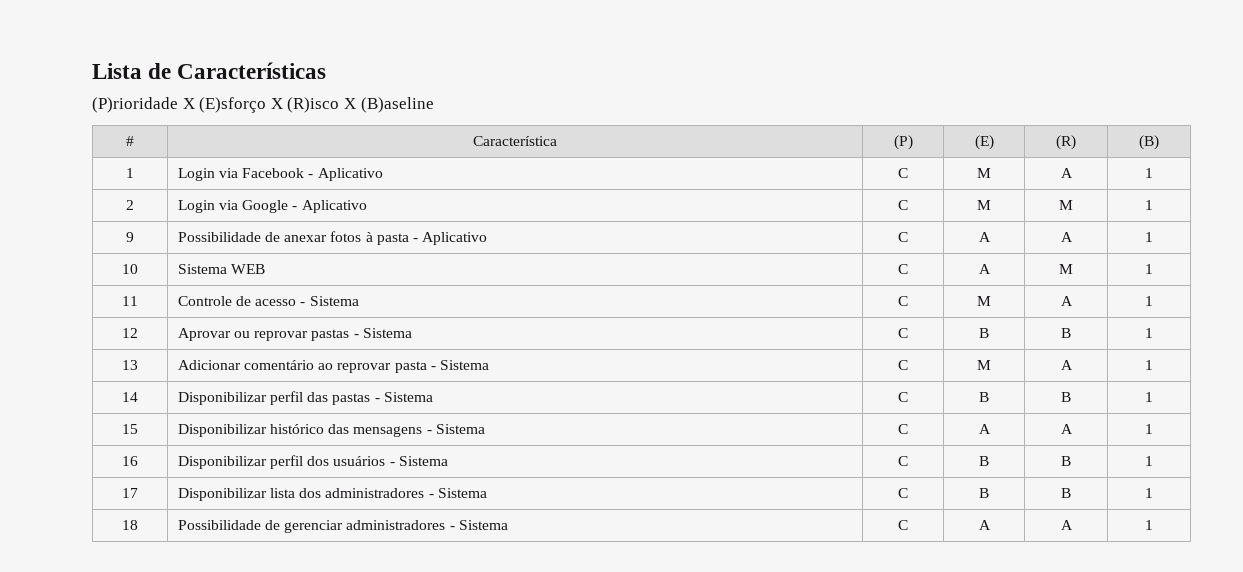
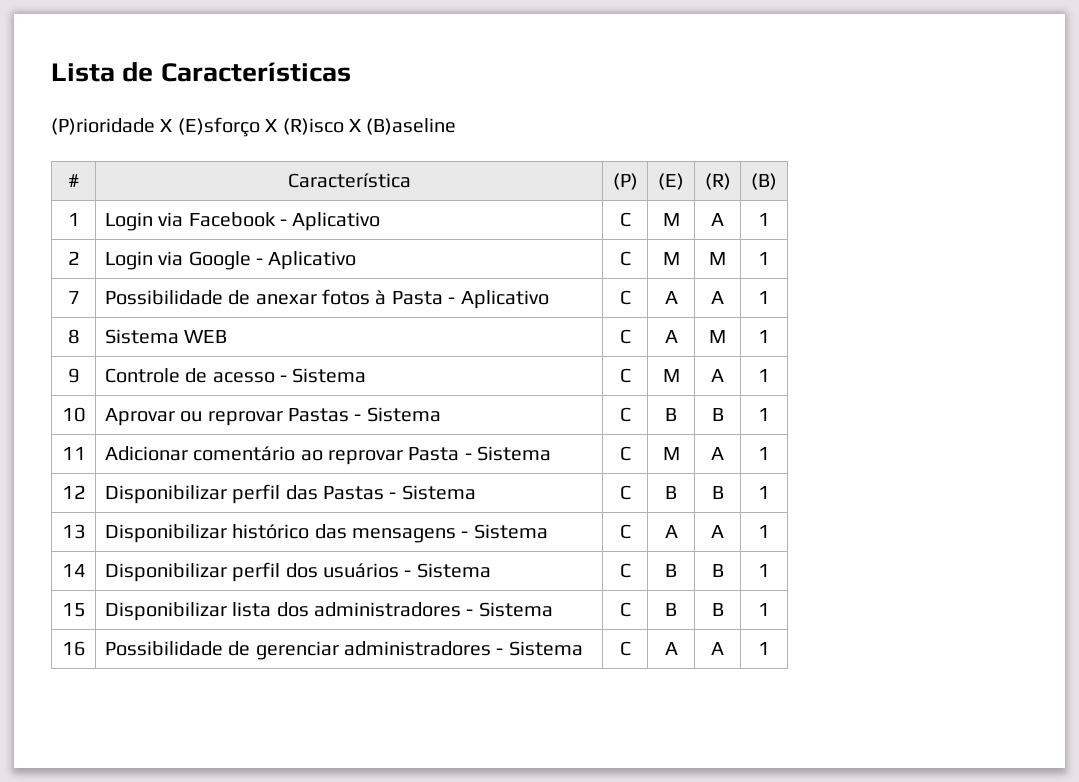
[126,232,134,242] 9 -> [67,291,80,304] 7
[376,233,409,245] pasta -> [391,291,443,305] Pasta
[122,264,138,274] 10 -> [67,329,80,344] 8
[122,296,138,306] 11 -> [67,368,80,383] 9
[122,328,138,338] 12 -> [61,407,86,422] 10
[311,329,350,341] pastas -> [287,407,441,422] [619,407,631,422] [665,408,677,421] [711,408,724,421] [758,408,770,421] [61,447,86,460] [104,446,552,465] [619,446,631,461] [662,447,680,460] [711,447,724,460] [758,447,770,460] [61,485,86,499] [104,484,384,504] Pastas - Sistema | C | B | B | 1 // 11 | Adicionar comentário ao reprovar Pasta - Sistema | C | M | A | 1 // 12 | Disponibilizar perfil das Pastas
[177,360,490,373] [898,360,908,370] [977,360,991,370] [1060,360,1073,370] [1145,360,1153,370] [122,392,138,402] [177,391,433,405] [898,392,908,402] [979,392,989,402] [1061,392,1071,402] [1145,392,1153,402] [122,424,138,434] | Adicionar comentário ao reprovar pasta - Sistema | C | M | A | 1 // 14 | Disponibilizar perfil das pastas - Sistema | C | B | B | 1 // 15 -> (86, 531) none
[122,456,138,466] 16 -> [61,564,86,577] 14
[122,488,138,498] 17 -> [61,603,86,617] 15
[122,520,138,530] 18 -> [61,641,86,656] 16

